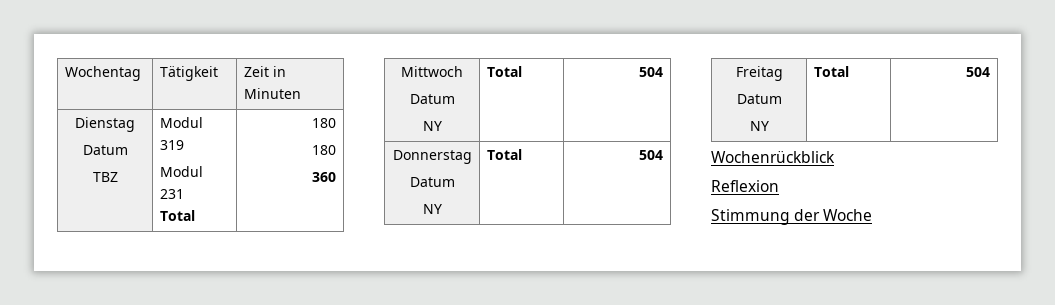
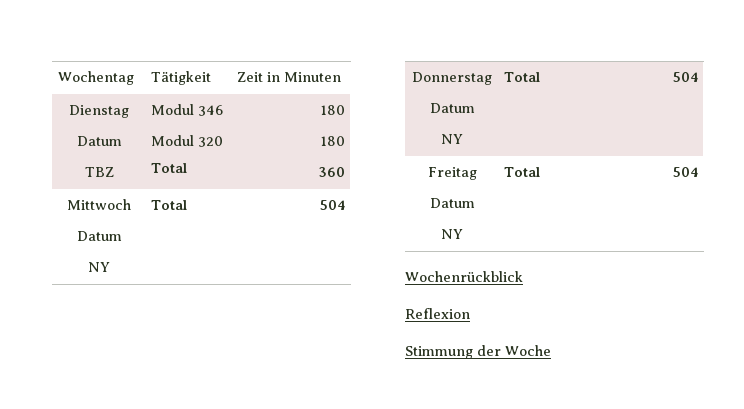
[159,140,184,150] [159,166,203,177] [159,189,184,199] 319 // Modul 231 -> [198,105,224,116] [151,135,224,147] 346 // Modul 320

